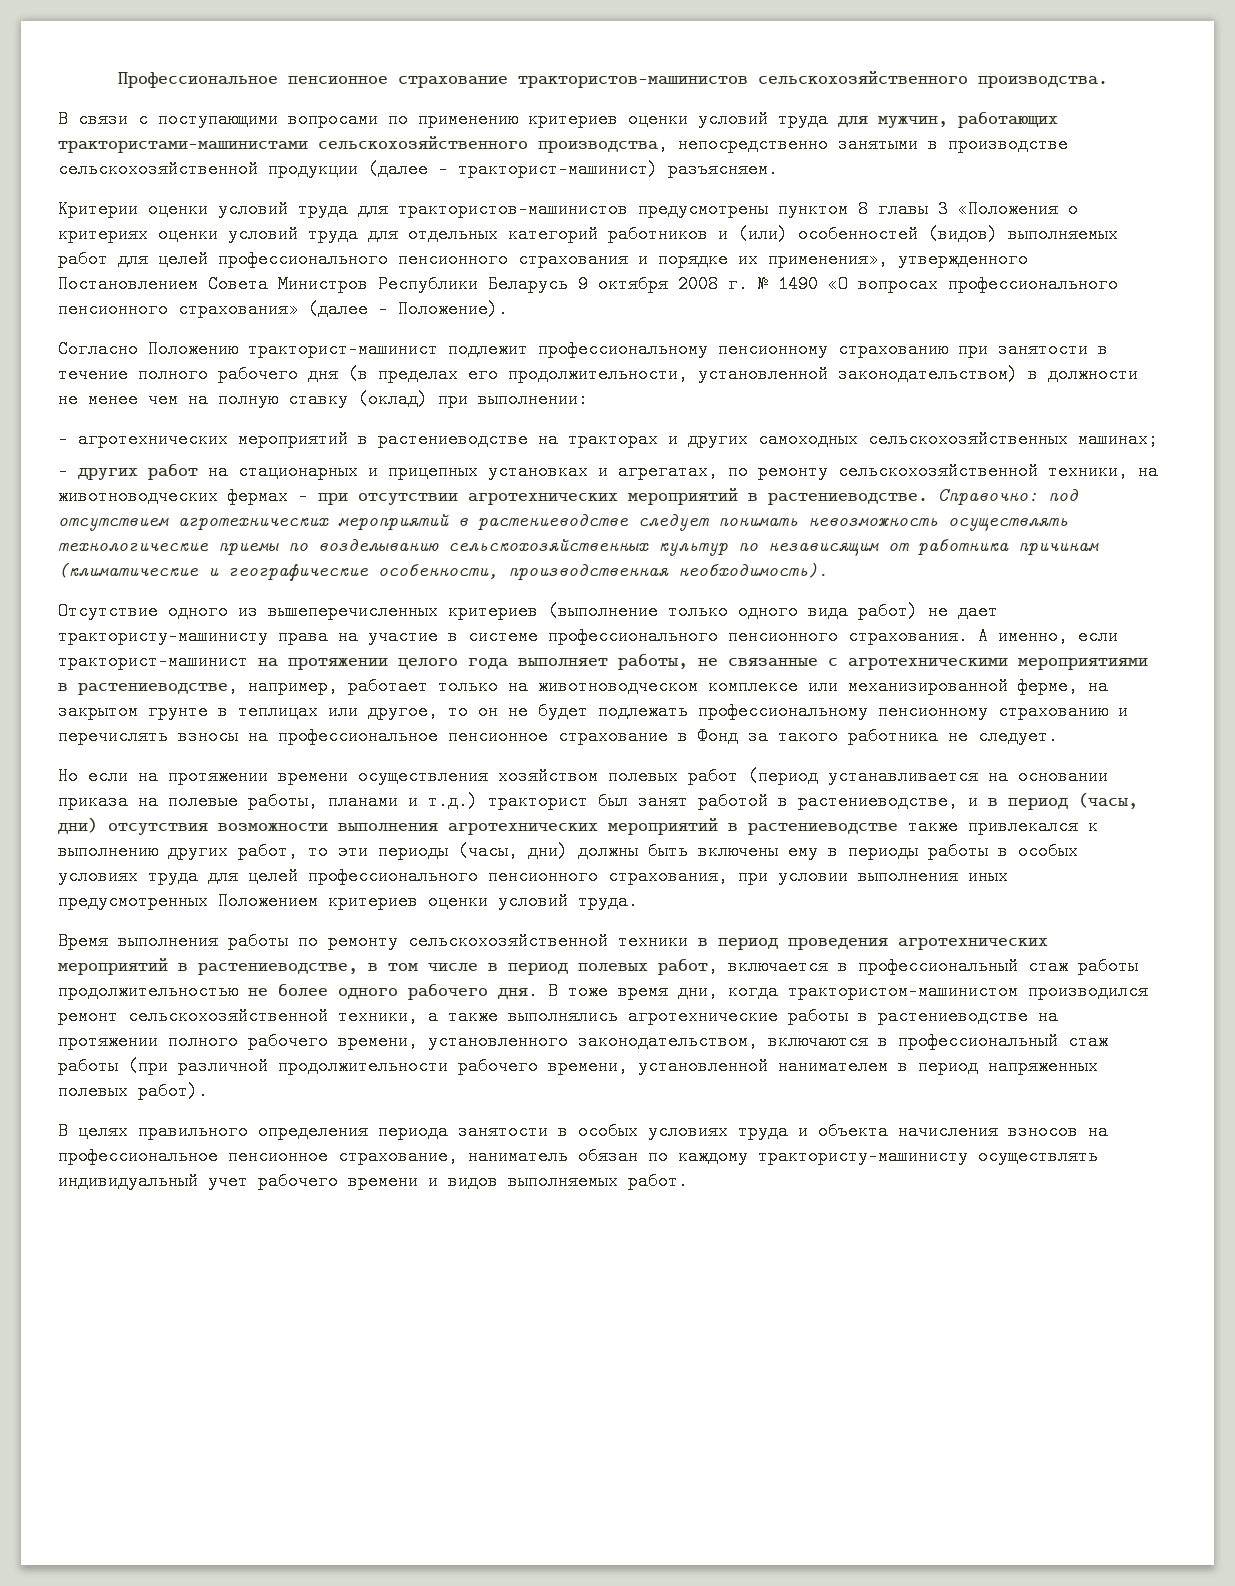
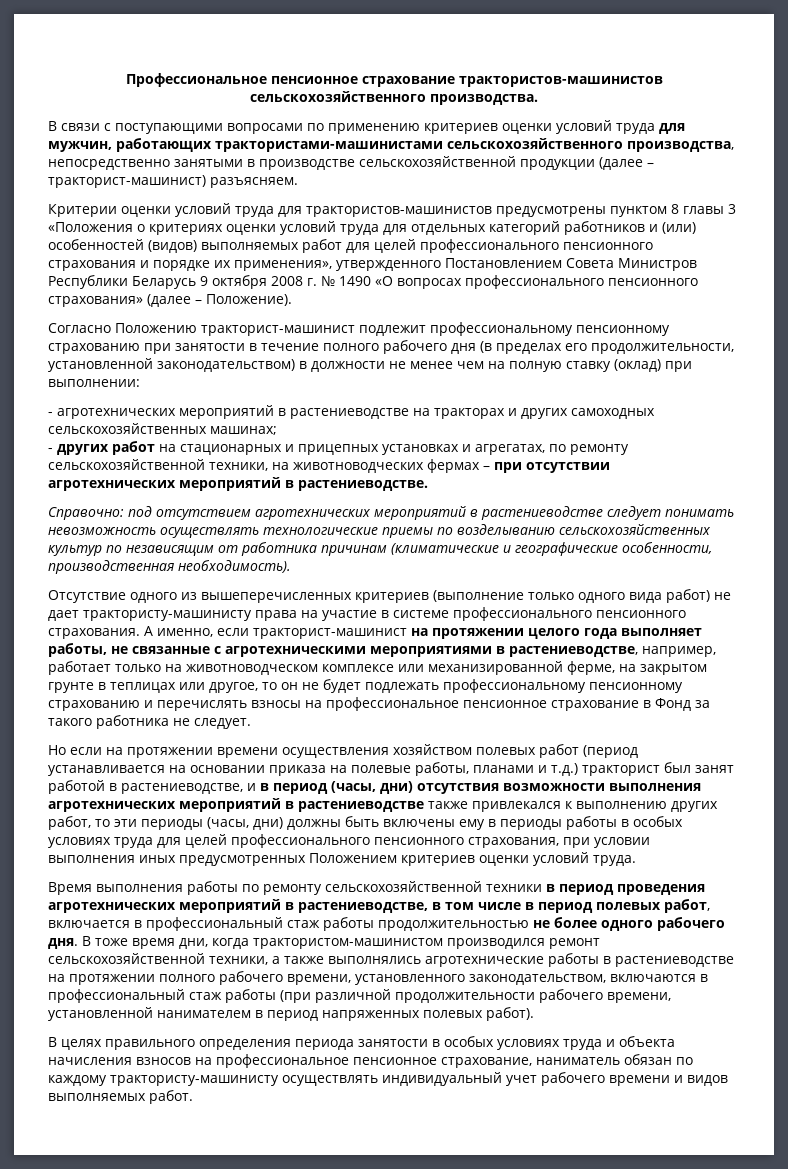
(928, 498) none -> (428, 485) //

